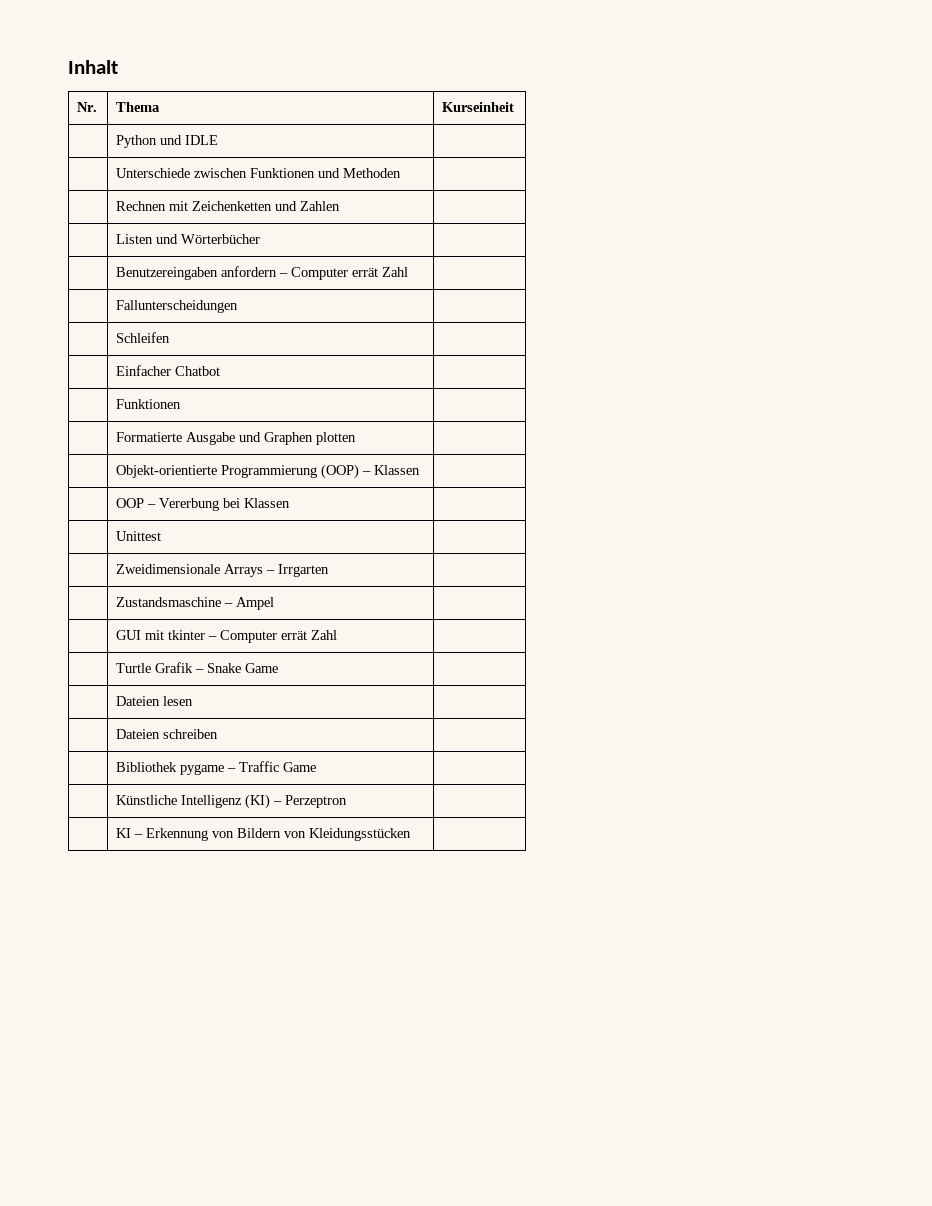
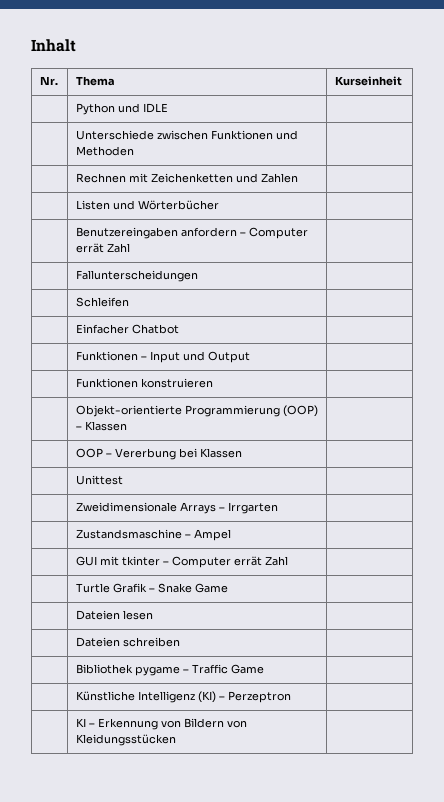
[116,432,357,445] | // | Formatierte Ausgabe und Graphen plotten -> [140,351,250,363] [75,378,213,388] – Input und Output | // | Funktionen konstruieren

